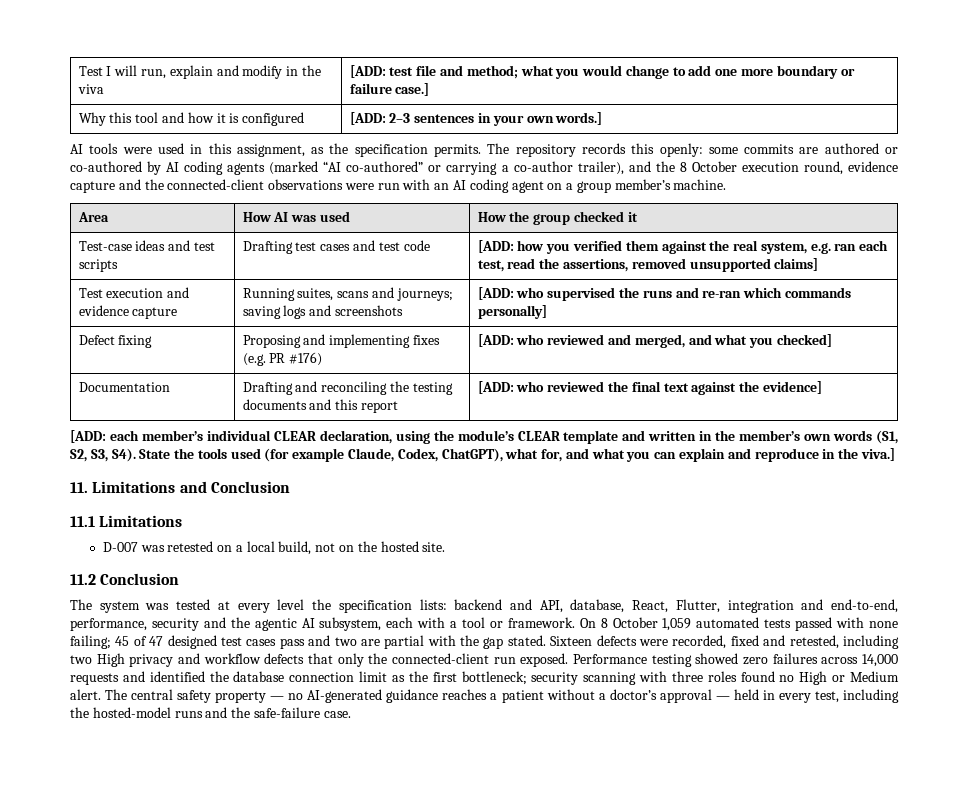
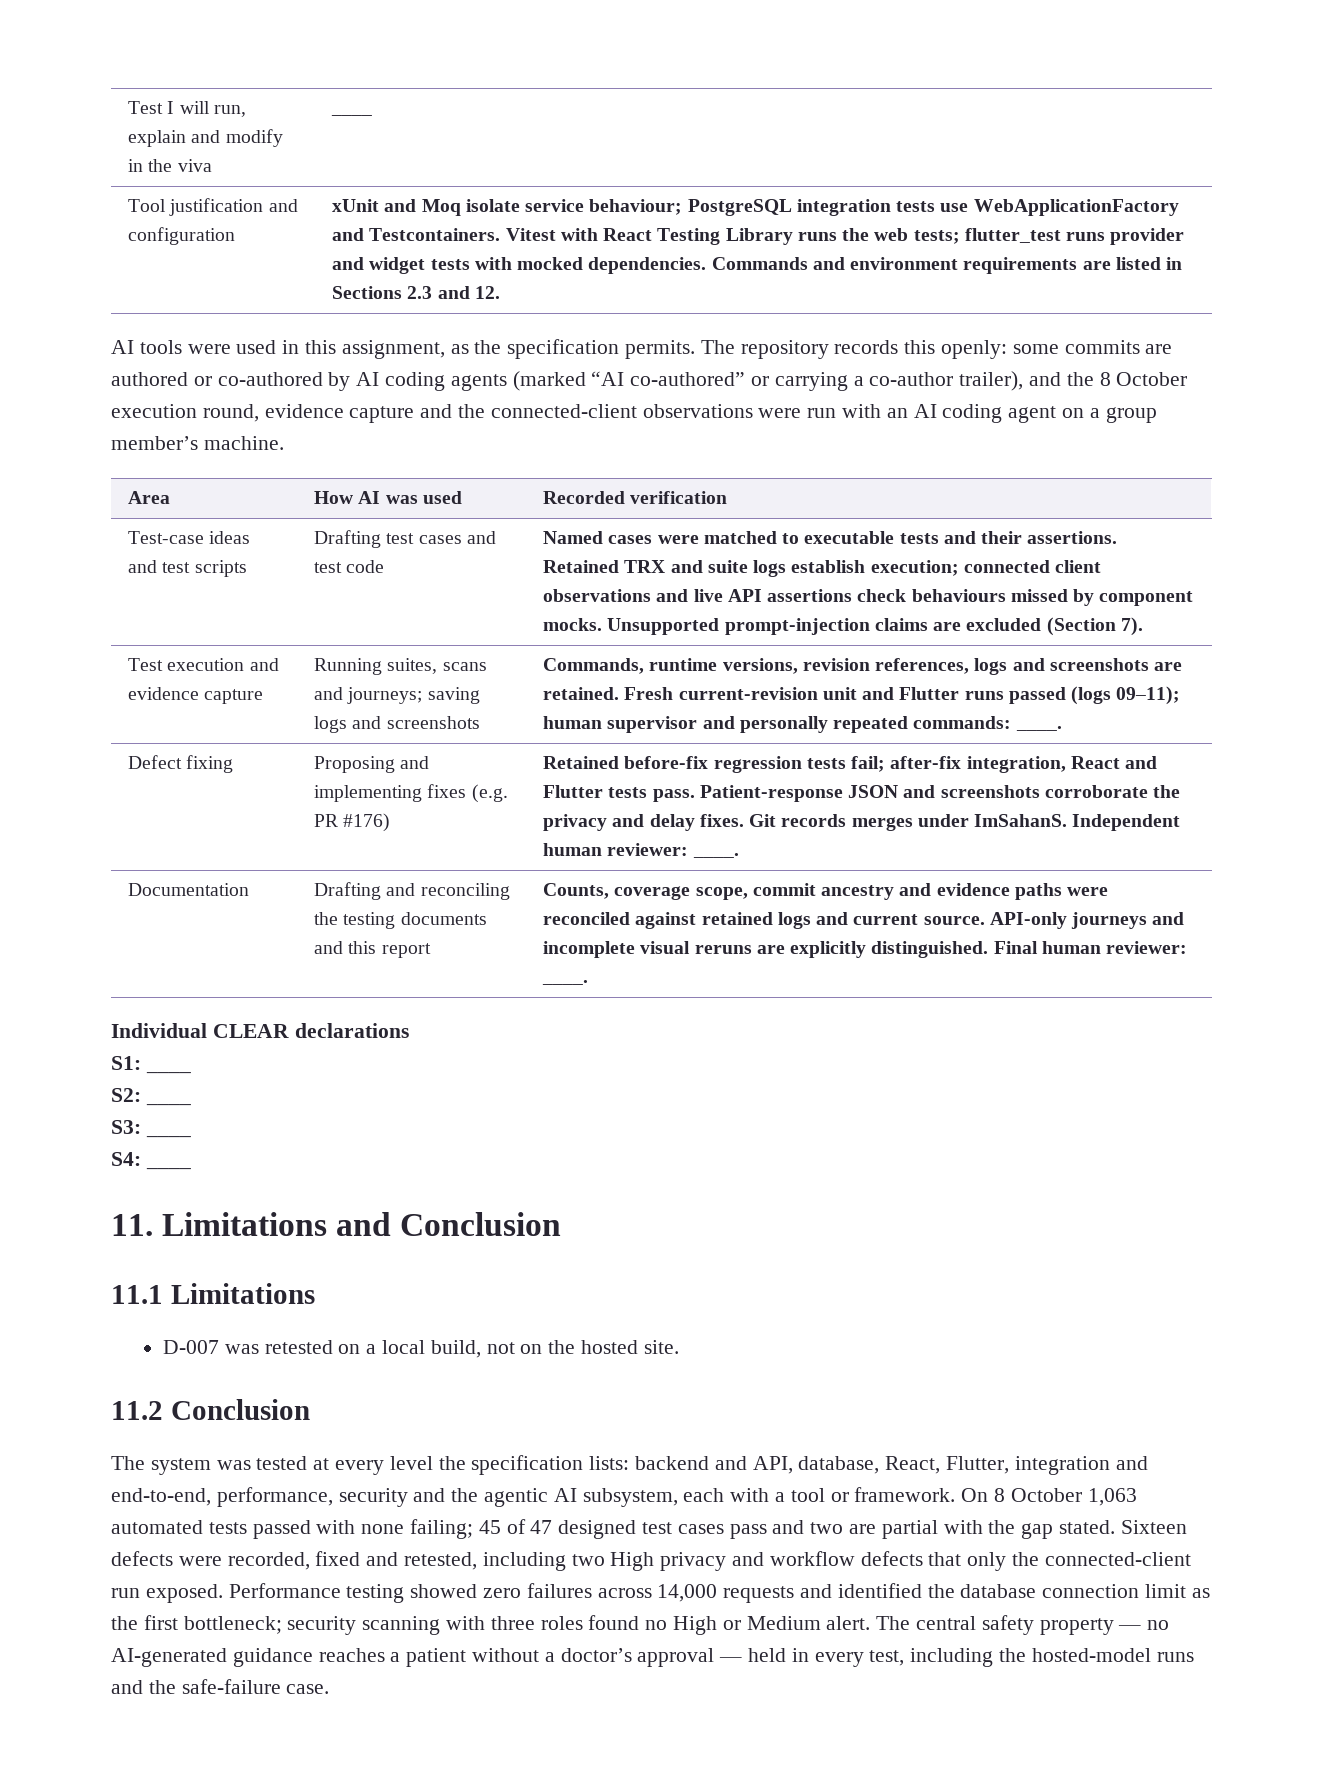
[349,65,855,79] [349,83,430,96] [78,112,305,126] [349,112,603,126] [ADD: test file and method; what you would change to add one more boundary or failure case.] // Why this tool and how it is configured | [ADD: 2–3 sentences in your own words.] -> [330,114,372,116] [127,198,298,216] [127,227,235,245] [331,199,1179,216] [331,228,1185,245] [331,257,1183,274] [331,286,500,299] ____ // Tool justification and configuration | xUnit and Moq isolate service behaviour; PostgreSQL integration tests use WebApplicationFactory and Testcontainers. Vitest with React Testing Library runs the web tests; flutter_test runs provider and widget tests with mocked dependencies. Commands and environment requirements are listed in Sections 2.3 and 12.
[477,211,638,225] How the group checked it -> [542,491,728,504] Recorded verification
[477,240,889,254] [477,258,819,272] [ADD: how you verified them against the real system, e.g. ran each test, read the assertions, removed unsupported claims] -> [542,531,1118,544] [542,560,1102,577] [542,589,1194,606] [542,617,1143,636] Named cases were matched to executable tests and their assertions. Retained TRX and suite logs establish execution; connected client observations and live API assertions check behaviours missed by component mocks. Unsupported prompt-injection claims are excluded (Section 7).
[477,287,851,301] [477,305,547,319] [ADD: who supervised the runs and re-ran which commands personally] -> [542,658,1183,675] [542,686,1181,705] [542,716,1062,733] Commands, runtime versions, revision references, logs and screenshots are retained. Fresh current-revision unit and Flutter runs passed (logs 09–11); human supervisor and personally repeated commands: ____.
[477,334,832,348] [ADD: who reviewed and merged, and what you checked] -> [542,756,1158,773] [542,785,1181,802] [542,814,1181,831] [542,843,739,858] Retained before-fix regression tests fail; after-fix integration, React and Flutter tests pass. Patient-response JSON and screenshots corroborate the privacy and delay fixes. Git records merges under ImSahanS. Independent human reviewer: ____.
[477,381,822,395] [70,430,899,444] [70,448,895,462] [ADD: who reviewed the final text against the evidence] // [ADD: each member’s individual CLEAR declaration, using the module’s CLEAR template and written in the member’s own words (S1, S2, S3, S4). State the tools used (for example Claude, Codex, ChatGPT), what for, and what you can explain and reproduce in the viva.] -> [542,883,1109,900] [542,912,1185,929] [542,941,1188,958] [541,980,588,985] [111,1023,409,1038] [111,1056,141,1070] [145,1070,191,1074] [111,1088,141,1102] [145,1102,191,1106] [111,1120,141,1134] [145,1134,191,1138] [111,1152,141,1166] [145,1166,191,1170] Counts, coverage scope, commit ancestry and evidence paths were reconciled against retained logs and current source. API-only journeys and incomplete visual reruns are explicitly distinguished. Final human reviewer: ____. // Individual CLEAR declarations // S1: ____ // S2: ____ // S3: ____ // S4: ____
[662,618,692,631] 1,059 -> [1087,1488,1137,1506] 1,063

